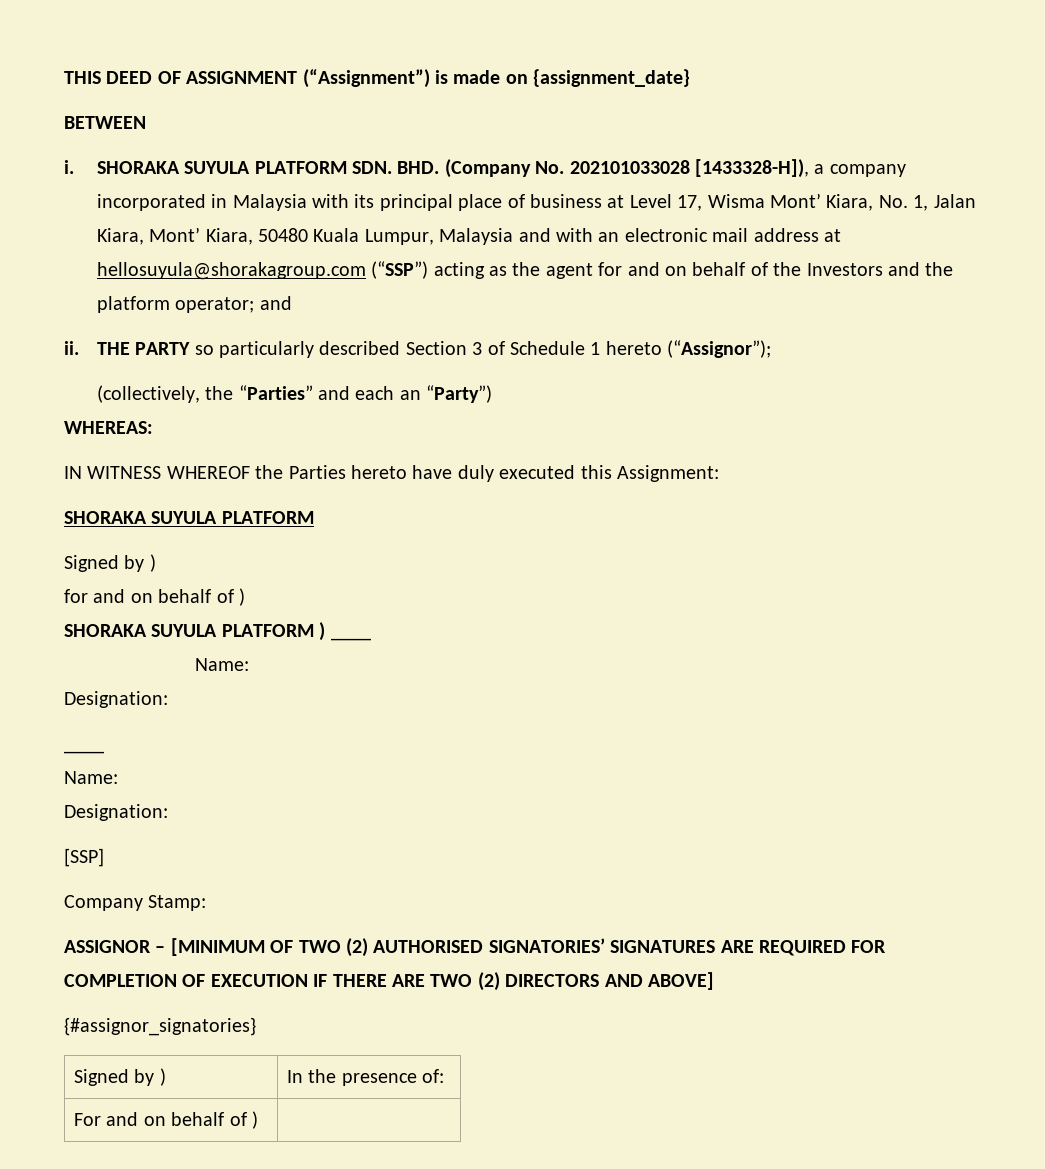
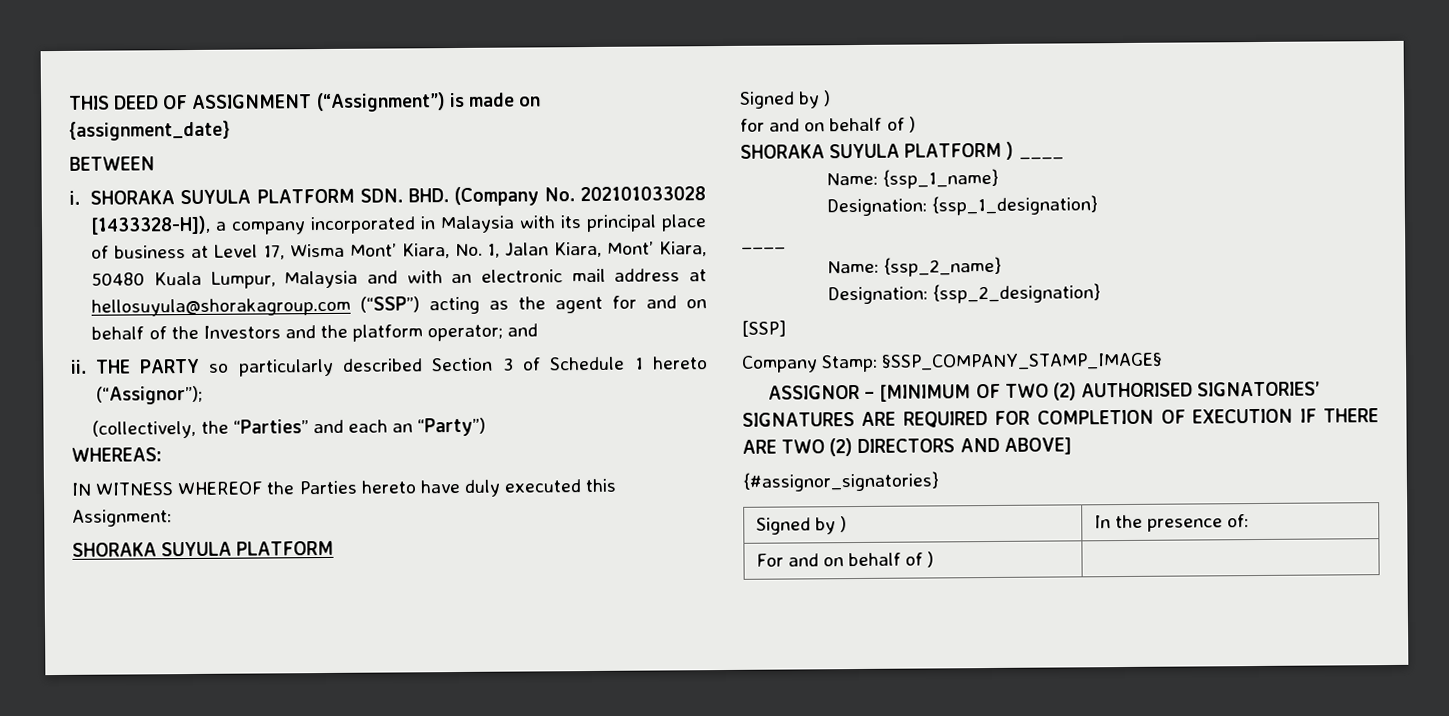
[64,691,168,708] [64,750,104,754] [64,771,118,784] [64,804,168,821] // Designation: // ____ // Name: // Designation: -> [881,168,999,189] [825,195,1098,217] [741,246,786,250] [826,256,1002,277] [826,283,1101,305] {ssp_1_name} // Designation: {ssp_1_designation} // ____ // Name: {ssp_2_name} // Designation: {ssp_2_designation}
(207, 903) none -> [881,352,1164,371] §SSP_COMPANY_STAMP_IMAGE§

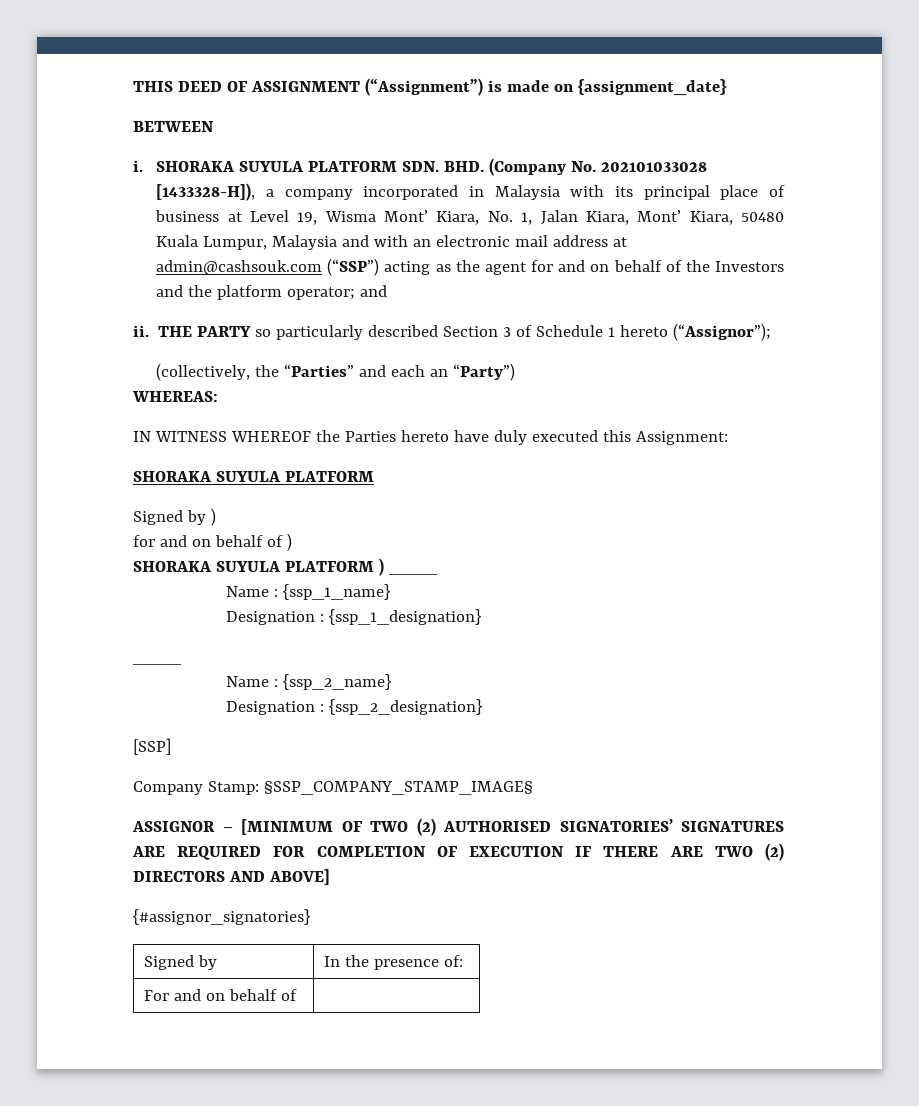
[262,244,285,260] 17, -> [297,212,318,225] 19,
[91,297,352,317] hellosuyula@shorakagroup.com -> [156,260,323,275] admin@cashsouk.com
[825,172,878,186] Name: -> [225,586,278,597] Name :
[825,198,927,217] Designation: -> [225,611,324,625] Designation :
[826,260,879,274] Name: -> [225,676,278,687] Name :
[826,286,928,305] Designation: -> [225,701,324,715] Designation :
[839,516,847,533] ) -> (217, 962) none
[927,551,935,568] ) -> (297, 995) none

